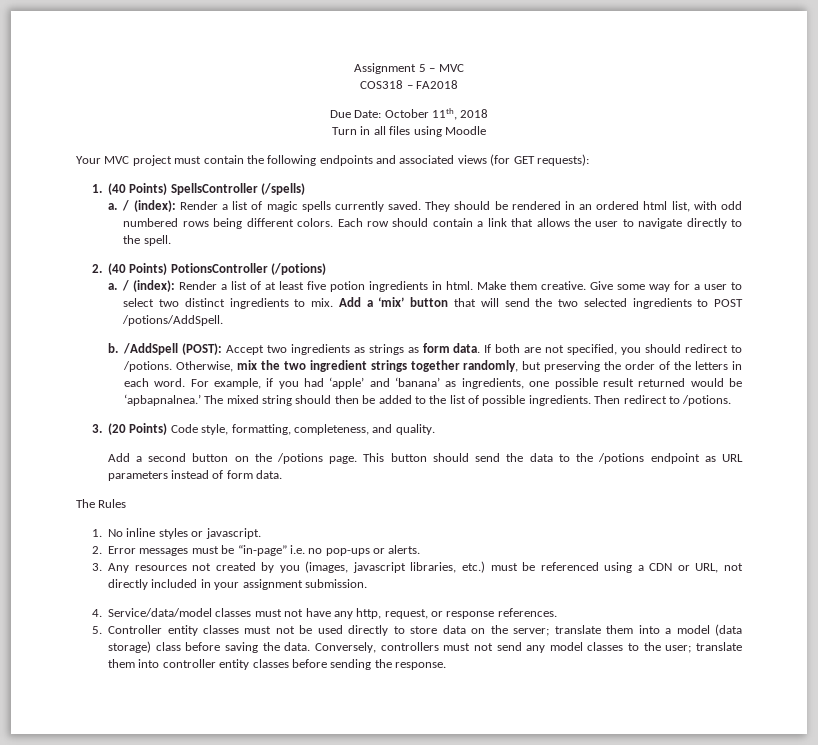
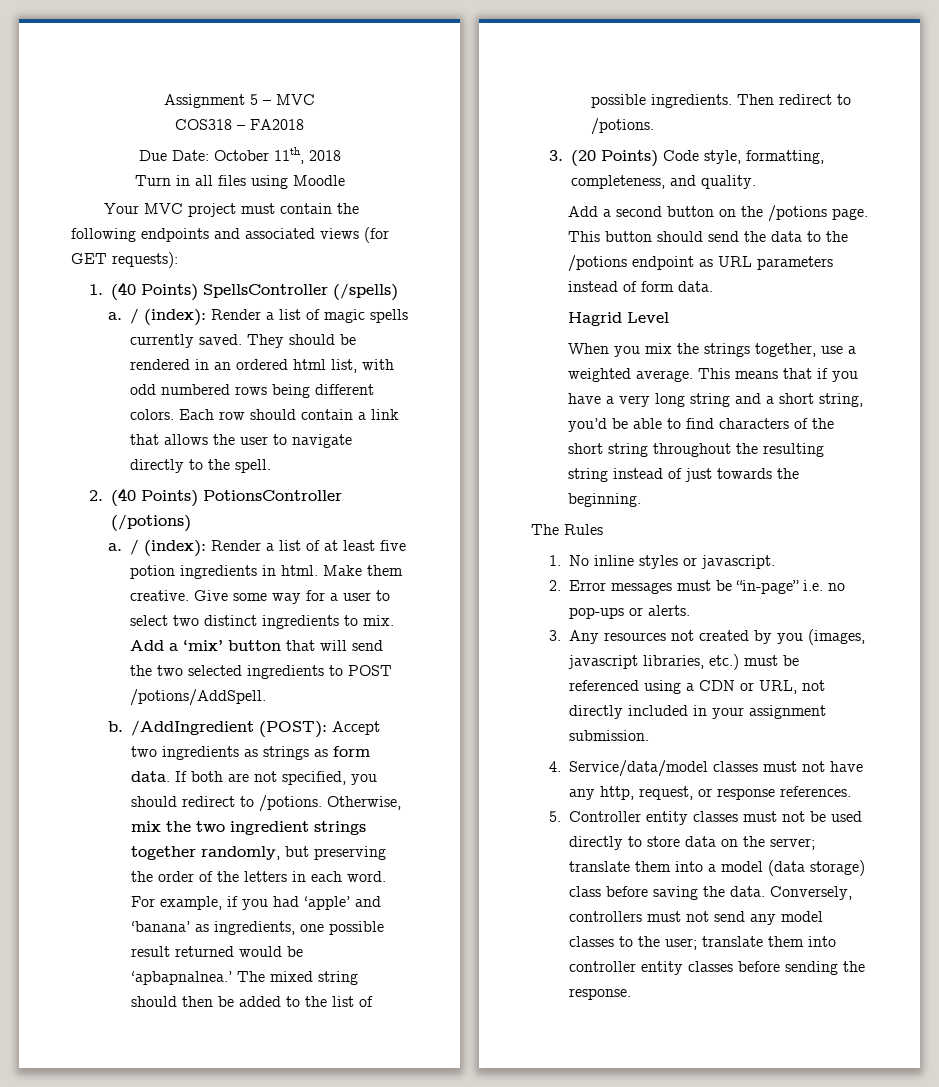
[122,343,178,355] /AddSpell -> [130,720,254,736] /AddIngredient
(283, 474) none -> [567,312,669,326] [567,343,856,357] [567,368,858,382] [567,393,863,407] [567,418,834,432] [567,443,824,457] [567,468,799,482] [567,493,641,507] // Hagrid Level // When you mix the strings together, use a weighted average. This means that if you have a very long string and a short string, you’d be able to find characters of the short string throughout the resulting string instead of just towards the beginning.

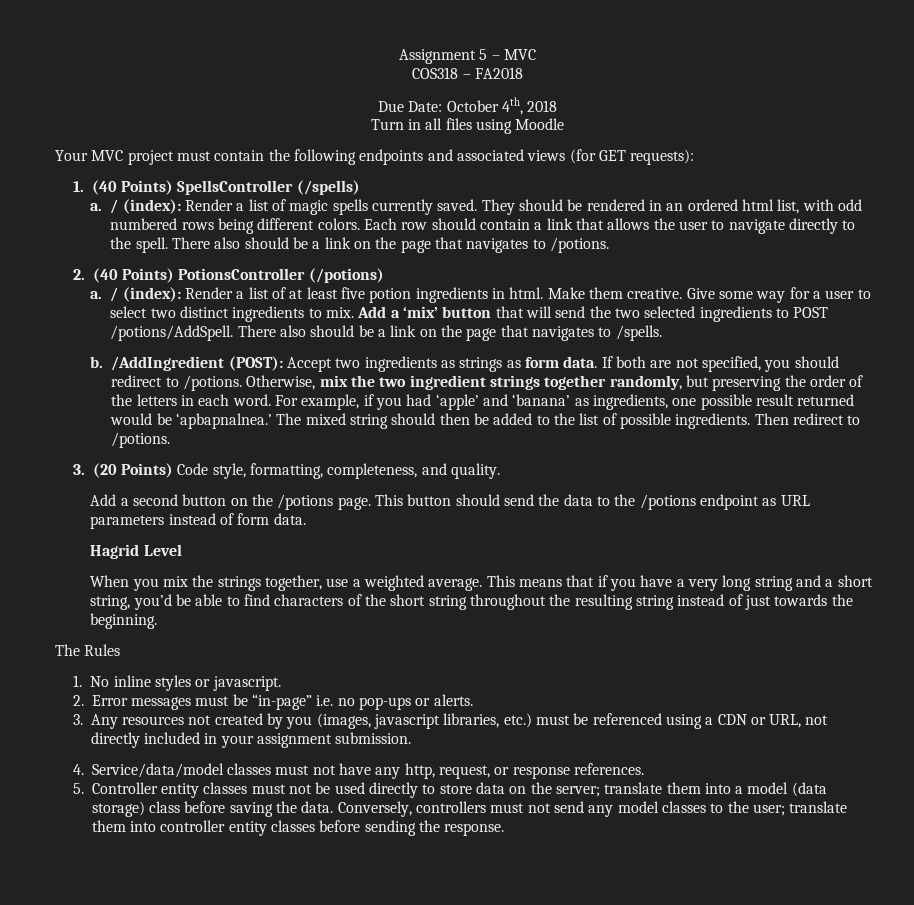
[273,147,304,164] 11th, -> [501,97,523,115] 4th,
(271, 466) none -> [172,237,609,253] There also should be a link on the page that navigates to /potions.
(266, 697) none -> [237,325,662,341] There also should be a link on the page that navigates to /spells.

